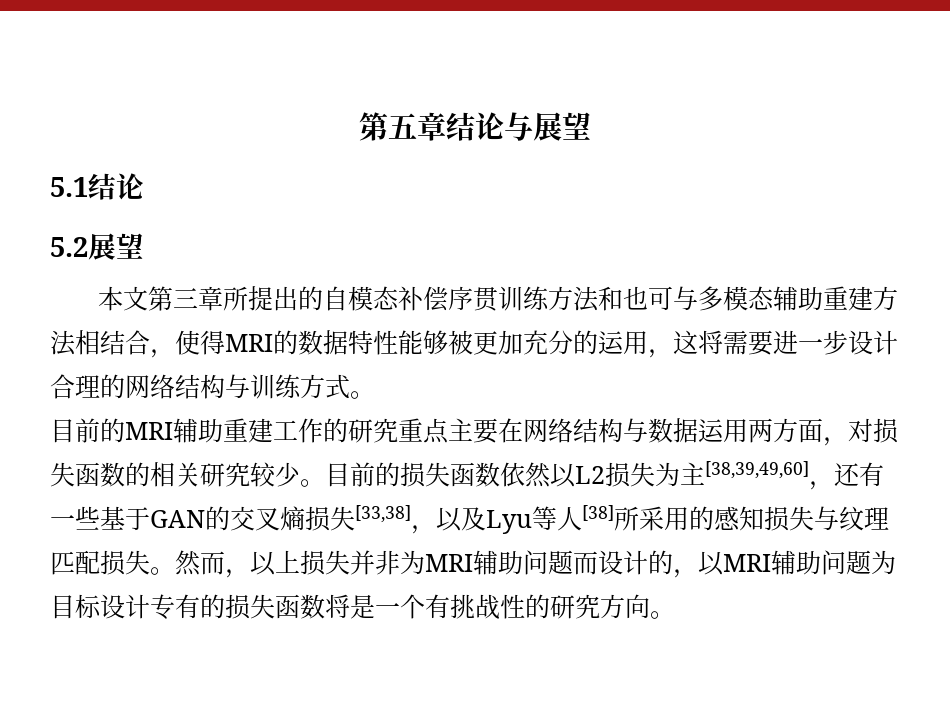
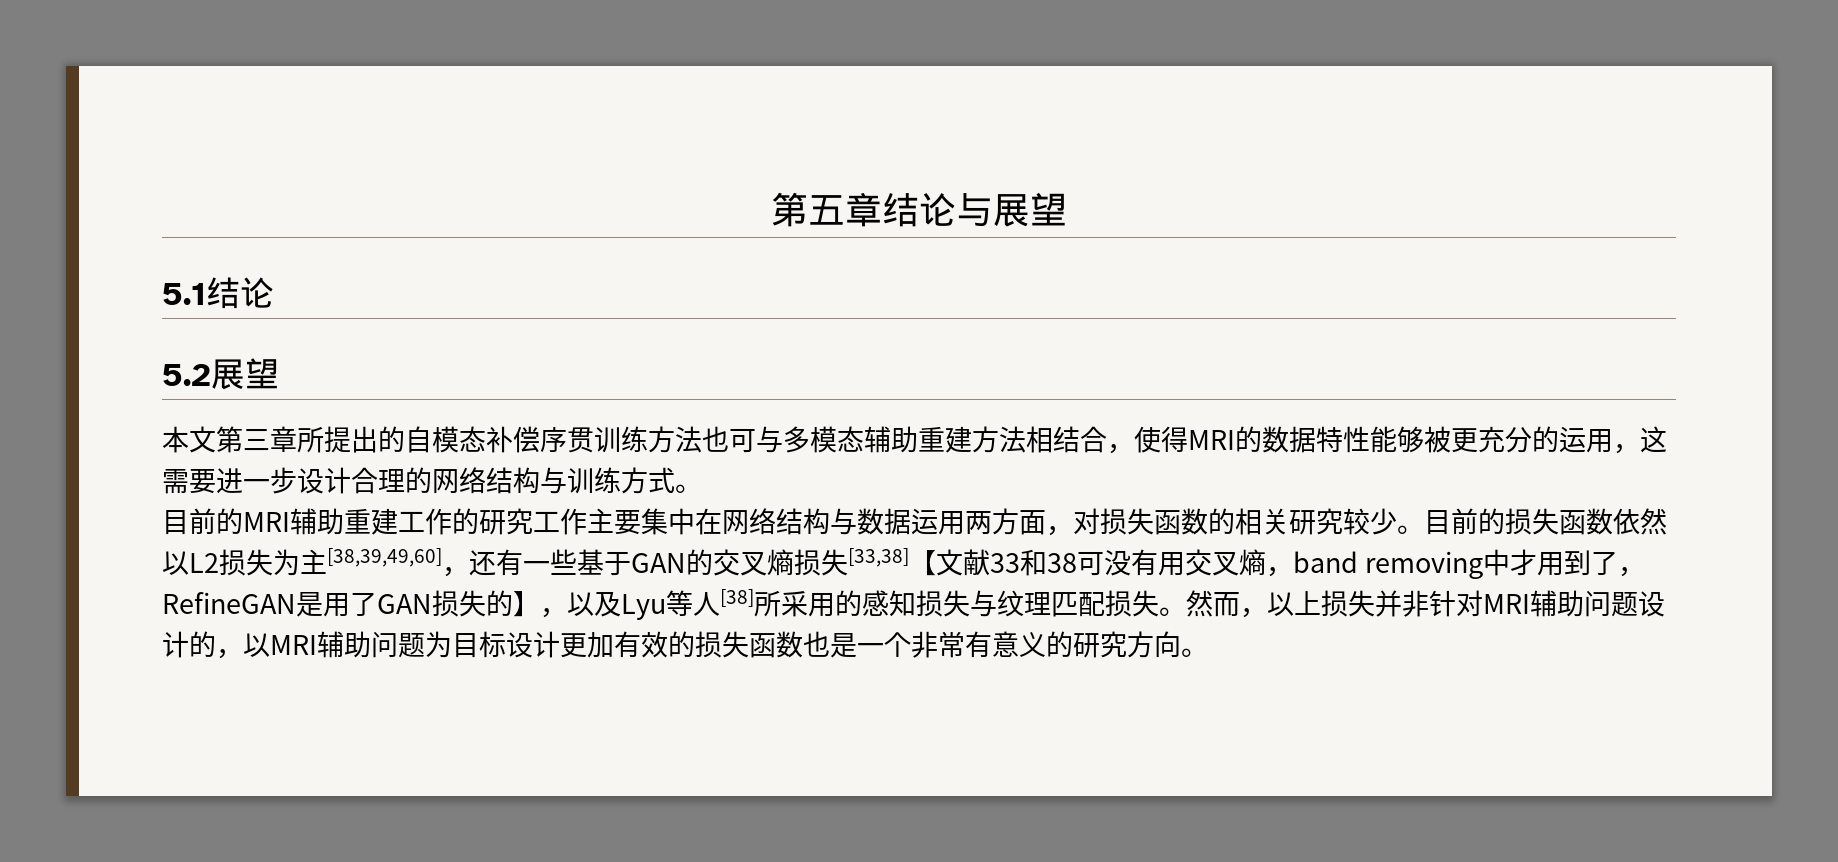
[598,286,624,311] 和 -> (702, 439) none
[498,330,523,355] 加 -> (1478, 440) none
[698,330,723,354] 将 -> (1667, 439) none
[398,418,498,444] 重点主要 -> [533,508,695,535] 工作主要集中
(411, 514) none -> [909,549,1646,579] [162,590,540,617] 【文献33和38可没有用交叉熵，band removing中才用到了，RefineGAN是用了GAN损失的】
[400,550,598,575] 为MRI辅助问题而 -> [1429,590,1638,617] 针对MRI辅助问题
[150,594,525,620] 专有的损失函数将是一个有挑战性 -> [560,631,1046,658] 更加有效的损失函数也是一个非常有意义

